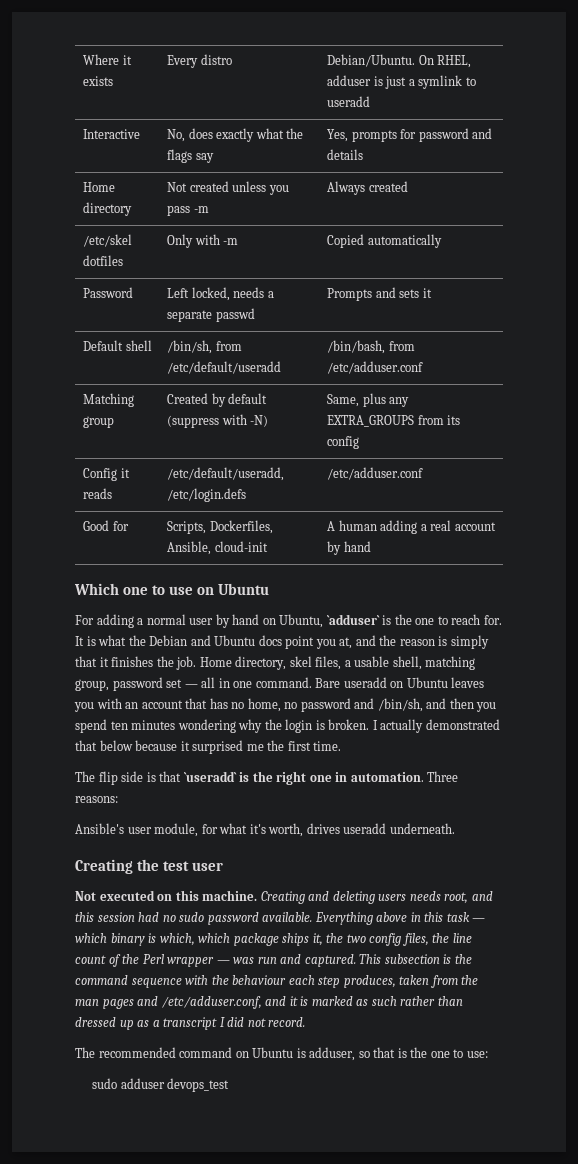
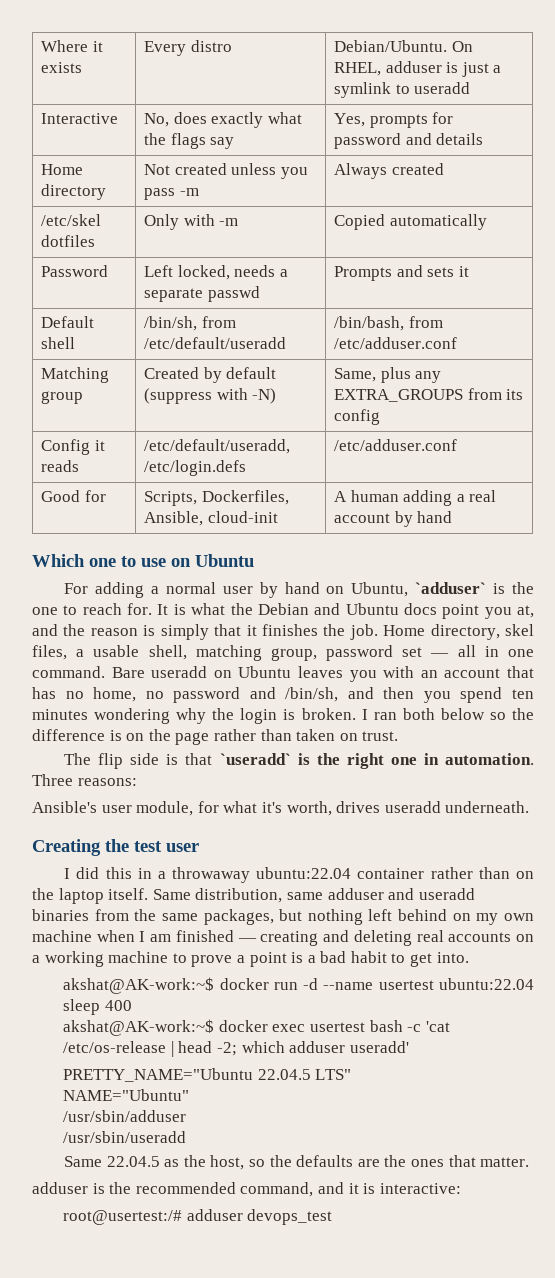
[380,719,500,733] [75,740,342,754] actually demonstrated that below because it surprised me the first time. -> [373,708,534,720] [32,729,399,745] ran both below so the difference is on the page rather than taken on trust.
[75,890,493,904] [75,912,486,925] [75,933,472,946] [75,954,472,967] [75,975,479,988] [75,996,463,1009] [75,1017,306,1030] [75,1047,488,1061] [92,1078,118,1089] Not executed on this machine. Creating and deleting users needs root, and this session had no sudo password available. Everything above in this task — which binary is which, which package ships it, the two config files, the line count of the Perl wrapper — was run and captured. This subsection is the command sequence with the behaviour each step produces, taken from the man pages and /etc/adduser.conf, and it is marked as such rather than dressed up as a transcript I did not record. // The recommended command on Ubuntu is adduser, so that is the one to use: // sudo -> [64,867,534,883] [32,888,475,904] [32,909,534,925] [32,930,534,946] [32,951,469,967] [63,977,534,994] [63,999,132,1015] [63,1019,450,1036] [63,1041,409,1057] [63,1068,352,1082] [63,1089,190,1101] [63,1110,187,1122] [63,1131,187,1143] [64,1155,530,1170] [32,1182,461,1197] [63,1210,183,1225] I did this in a throwaway ubuntu:22.04 container rather than on the laptop itself. Same distribution, same adduser and useradd binaries from the same packages, but nothing left behind on my own machine when I am finished — creating and deleting real accounts on a working machine to prove a point is a bad habit to get into. // akshat@AK-work:~$ docker run -d --name usertest ubuntu:22.04 sleep 400 // akshat@AK-work:~$ docker exec usertest bash -c 'cat /etc/os-release | head -2; which adduser useradd' // PRETTY_NAME="Ubuntu 22.04.5 LTS" // NAME="Ubuntu" // /usr/sbin/adduser // /usr/sbin/useradd // Same 22.04.5 as the host, so the defaults are the ones that matter. // adduser is the recommended command, and it is interactive: // root@usertest:/#

